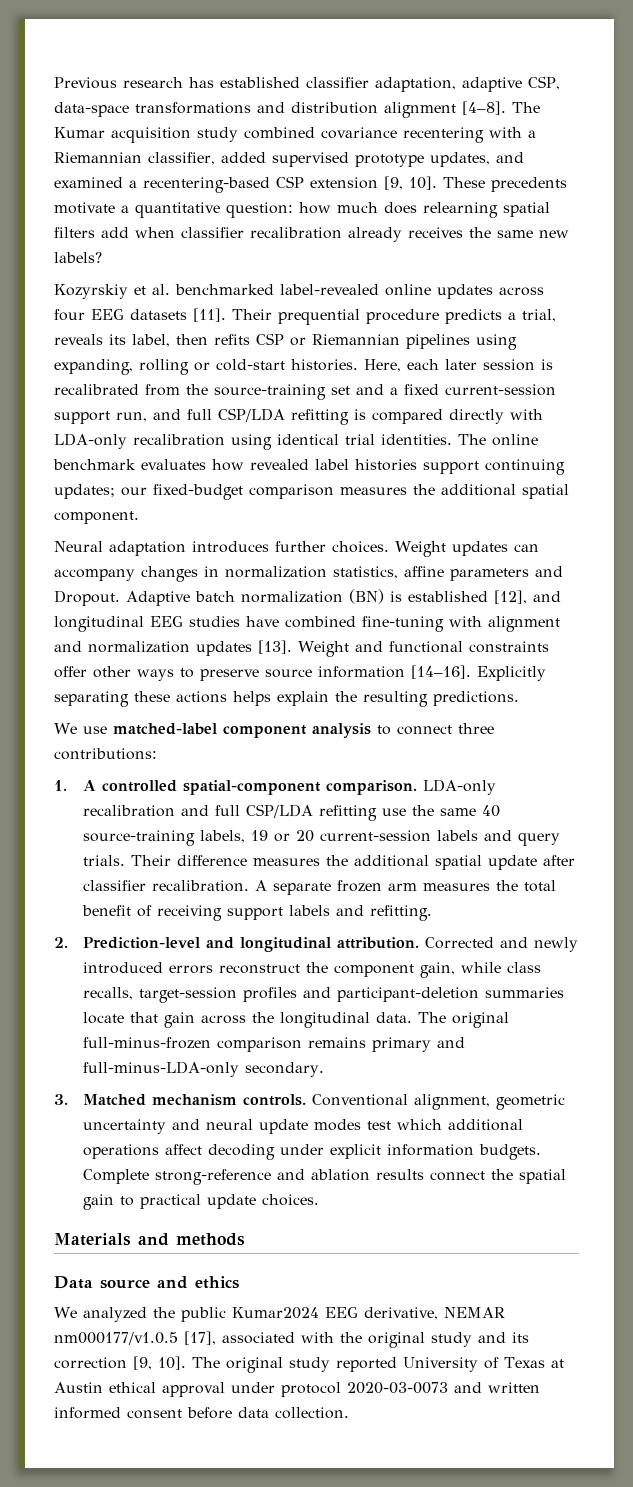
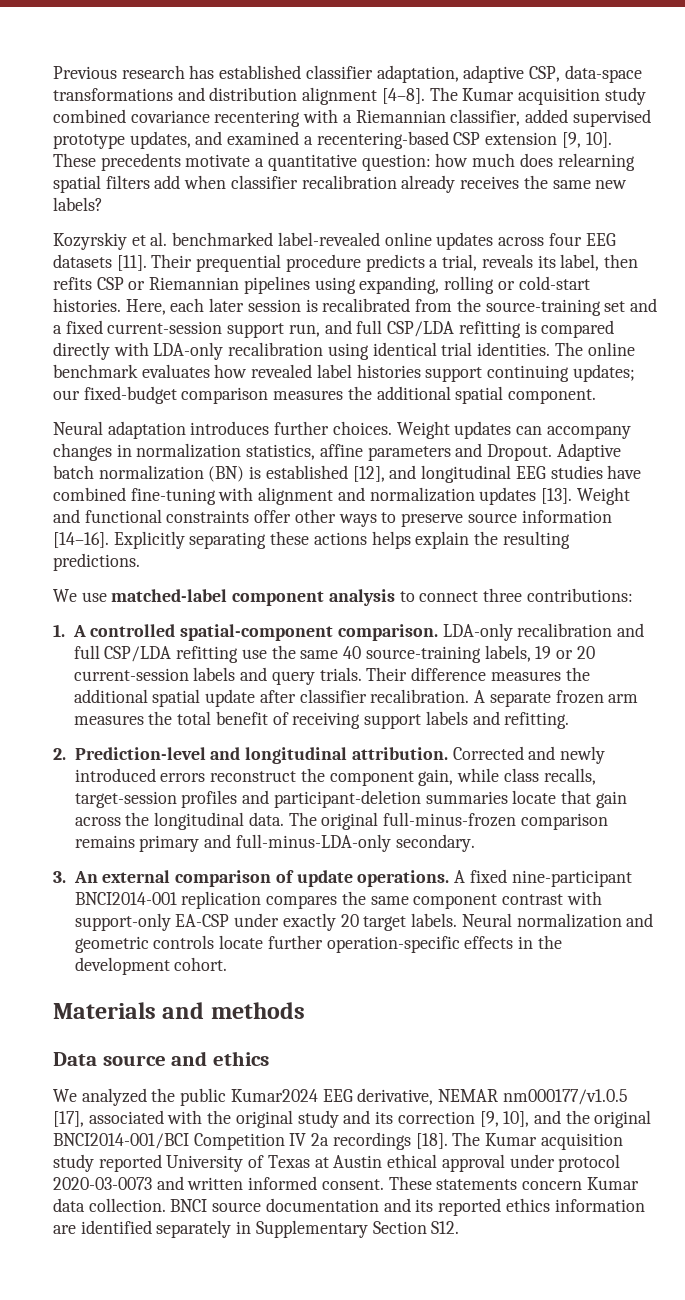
[83,1094,566,1110] [83,1119,524,1134] [83,1144,542,1160] [83,1169,567,1185] [83,1194,320,1210] Matched mechanism controls. Conventional alignment, geometric uncertainty and neural update modes test which additional operations affect decoding under explicit information budgets. Complete strong-reference and ablation results connect the spatial gain to practical update choices. -> [73,869,632,887] [74,891,602,909] [74,913,654,931] [74,935,562,953] [74,957,228,975] An external comparison of update operations. A fixed nine-participant BNCI2014-001 replication compares the same component contrast with support-only EA-CSP under exactly 20 target labels. Neural normalization and geometric controls locate further operation-specific effects in the development cohort.
[158,1356,283,1373] 10]. The original -> [503,1110,652,1128] [53,1132,623,1150] 10], and the original BNCI2014-001/BCI Competition IV 2a recordings [18]. The Kumar acquisition
[127,1407,349,1419] consent before data collection. -> [321,1176,639,1190] [53,1198,645,1216] [53,1220,460,1238] consent. These statements concern Kumar data collection. BNCI source documentation and its reported ethics information are identified separately in Supplementary Section S12.

